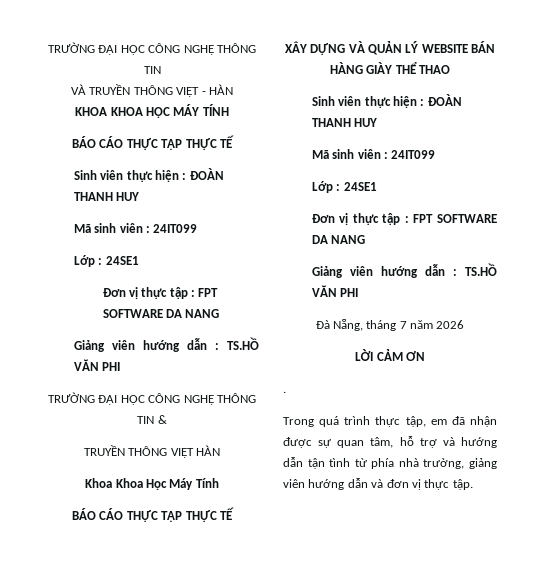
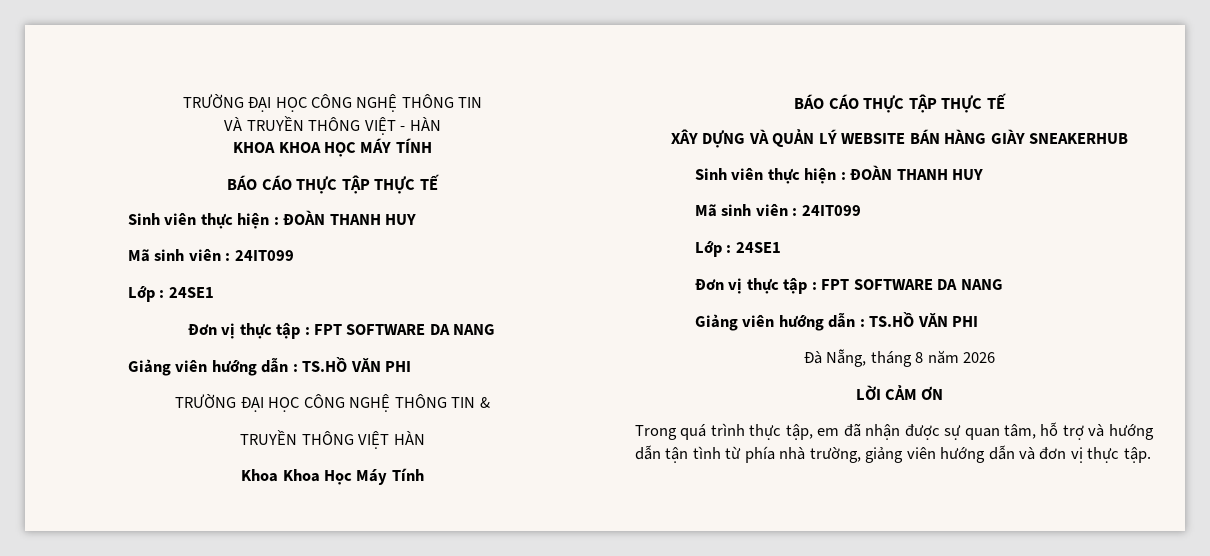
[395,62,451,74] THỂ THAO -> [1029,133,1129,144] SNEAKERHUB
[399,321,407,329] 7 -> [915,352,924,363] 8
[283,391,286,393] // . -> (944, 393) none

